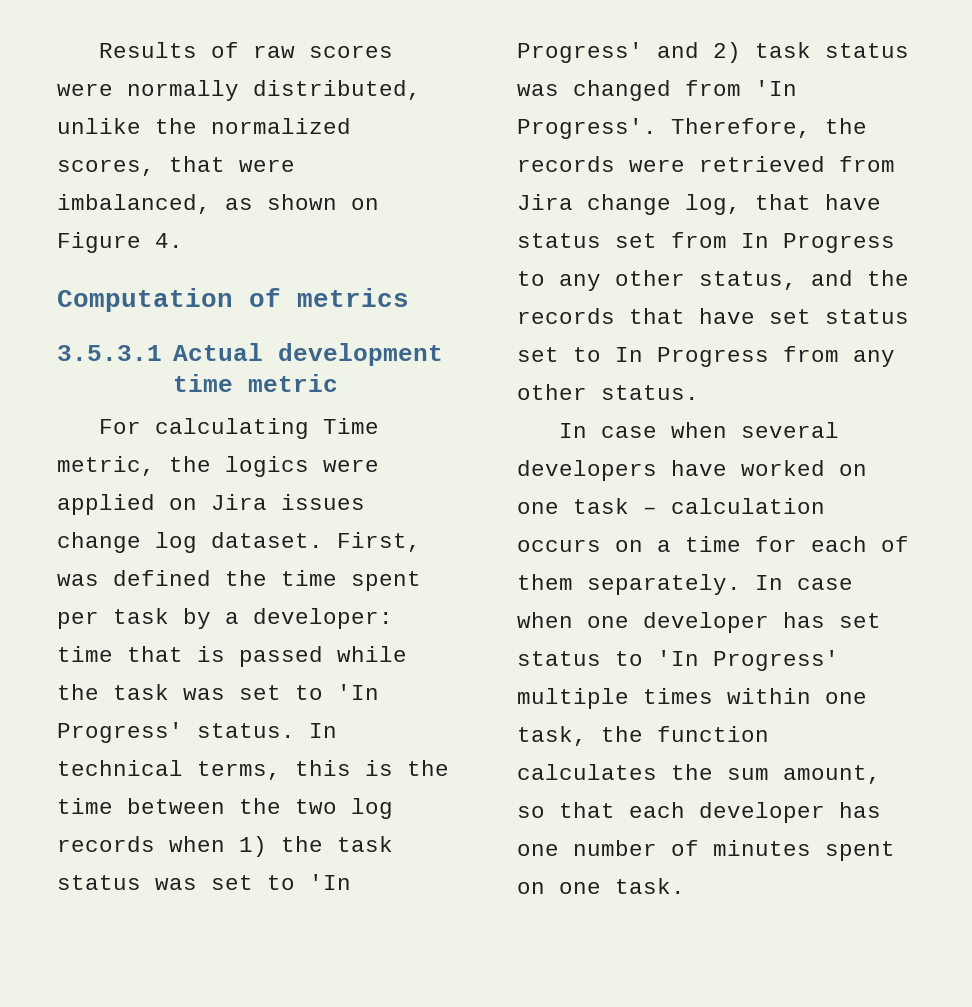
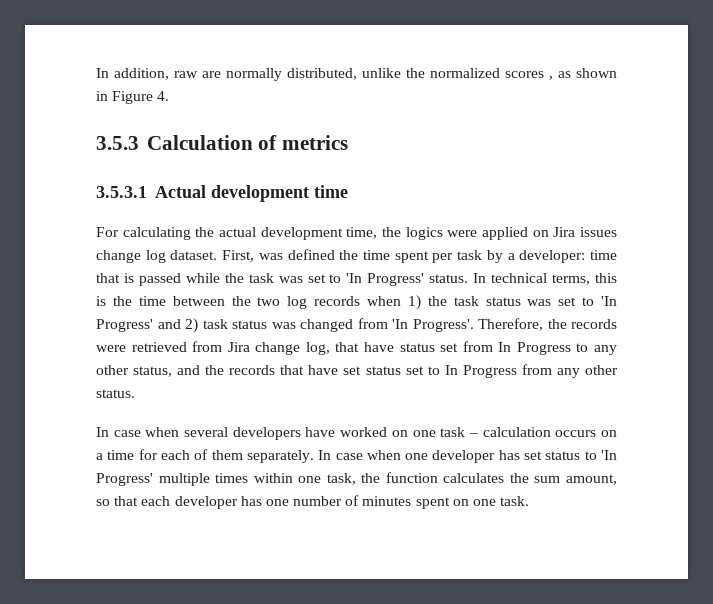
[98,42,393,58] [57,83,113,96] Results of raw scores were -> [96,68,221,80] In addition, raw are
[57,156,295,176] [57,194,211,214] scores, that were imbalanced, -> [505,71,553,80] scores ,
[351,198,379,210] on -> [96,91,108,101] in
[57,288,233,312] Computation -> [96,135,253,150] 3.5.3 Calculation
[248,374,339,392] metric -> (348, 191) none
[322,418,379,434] [57,456,155,476] Time metric, -> [195,227,378,240] the actual development time,

